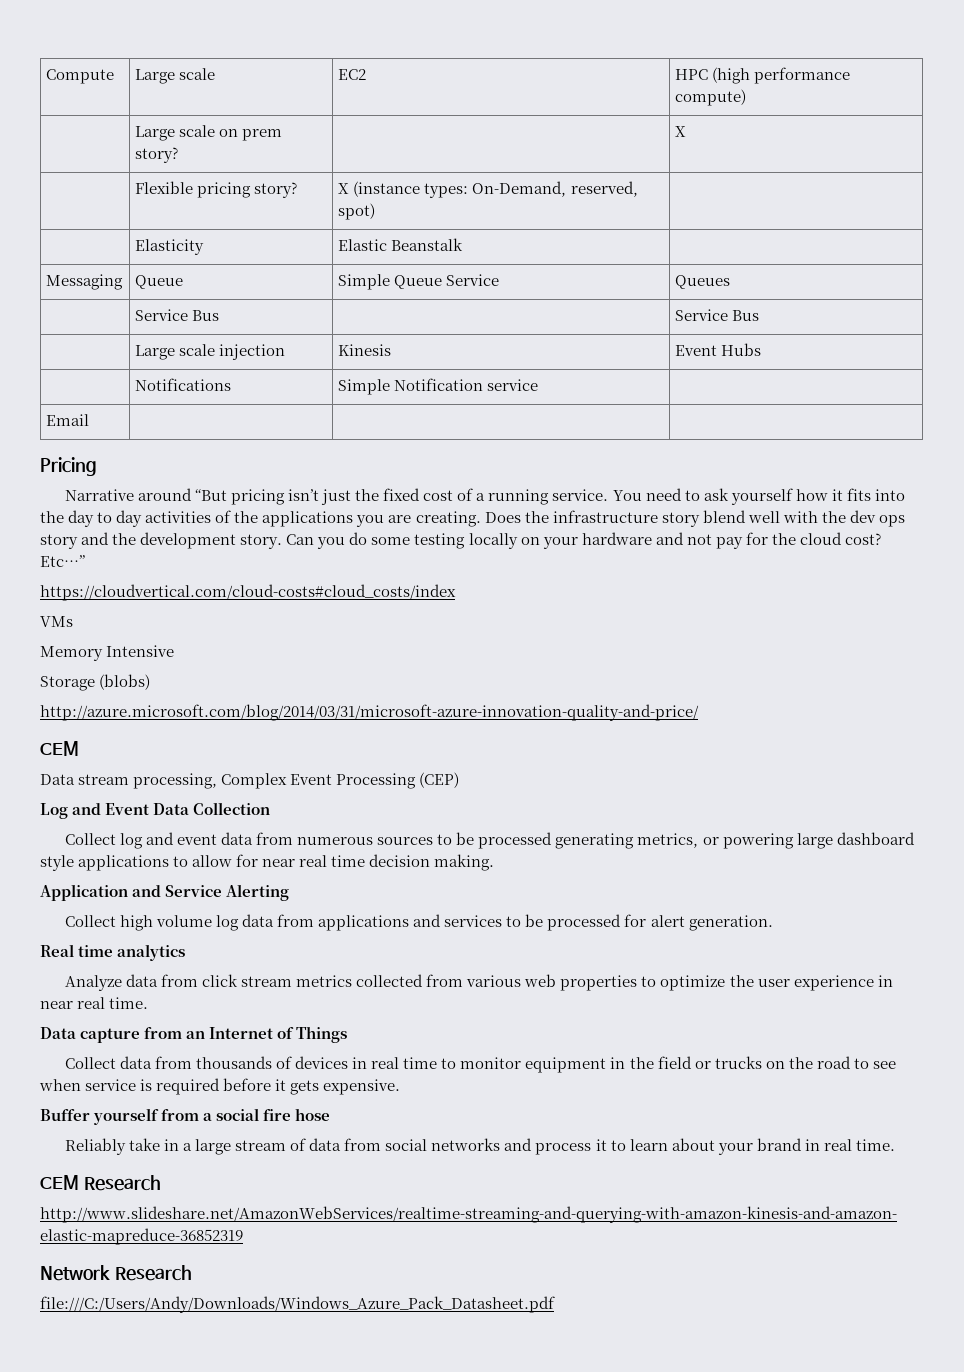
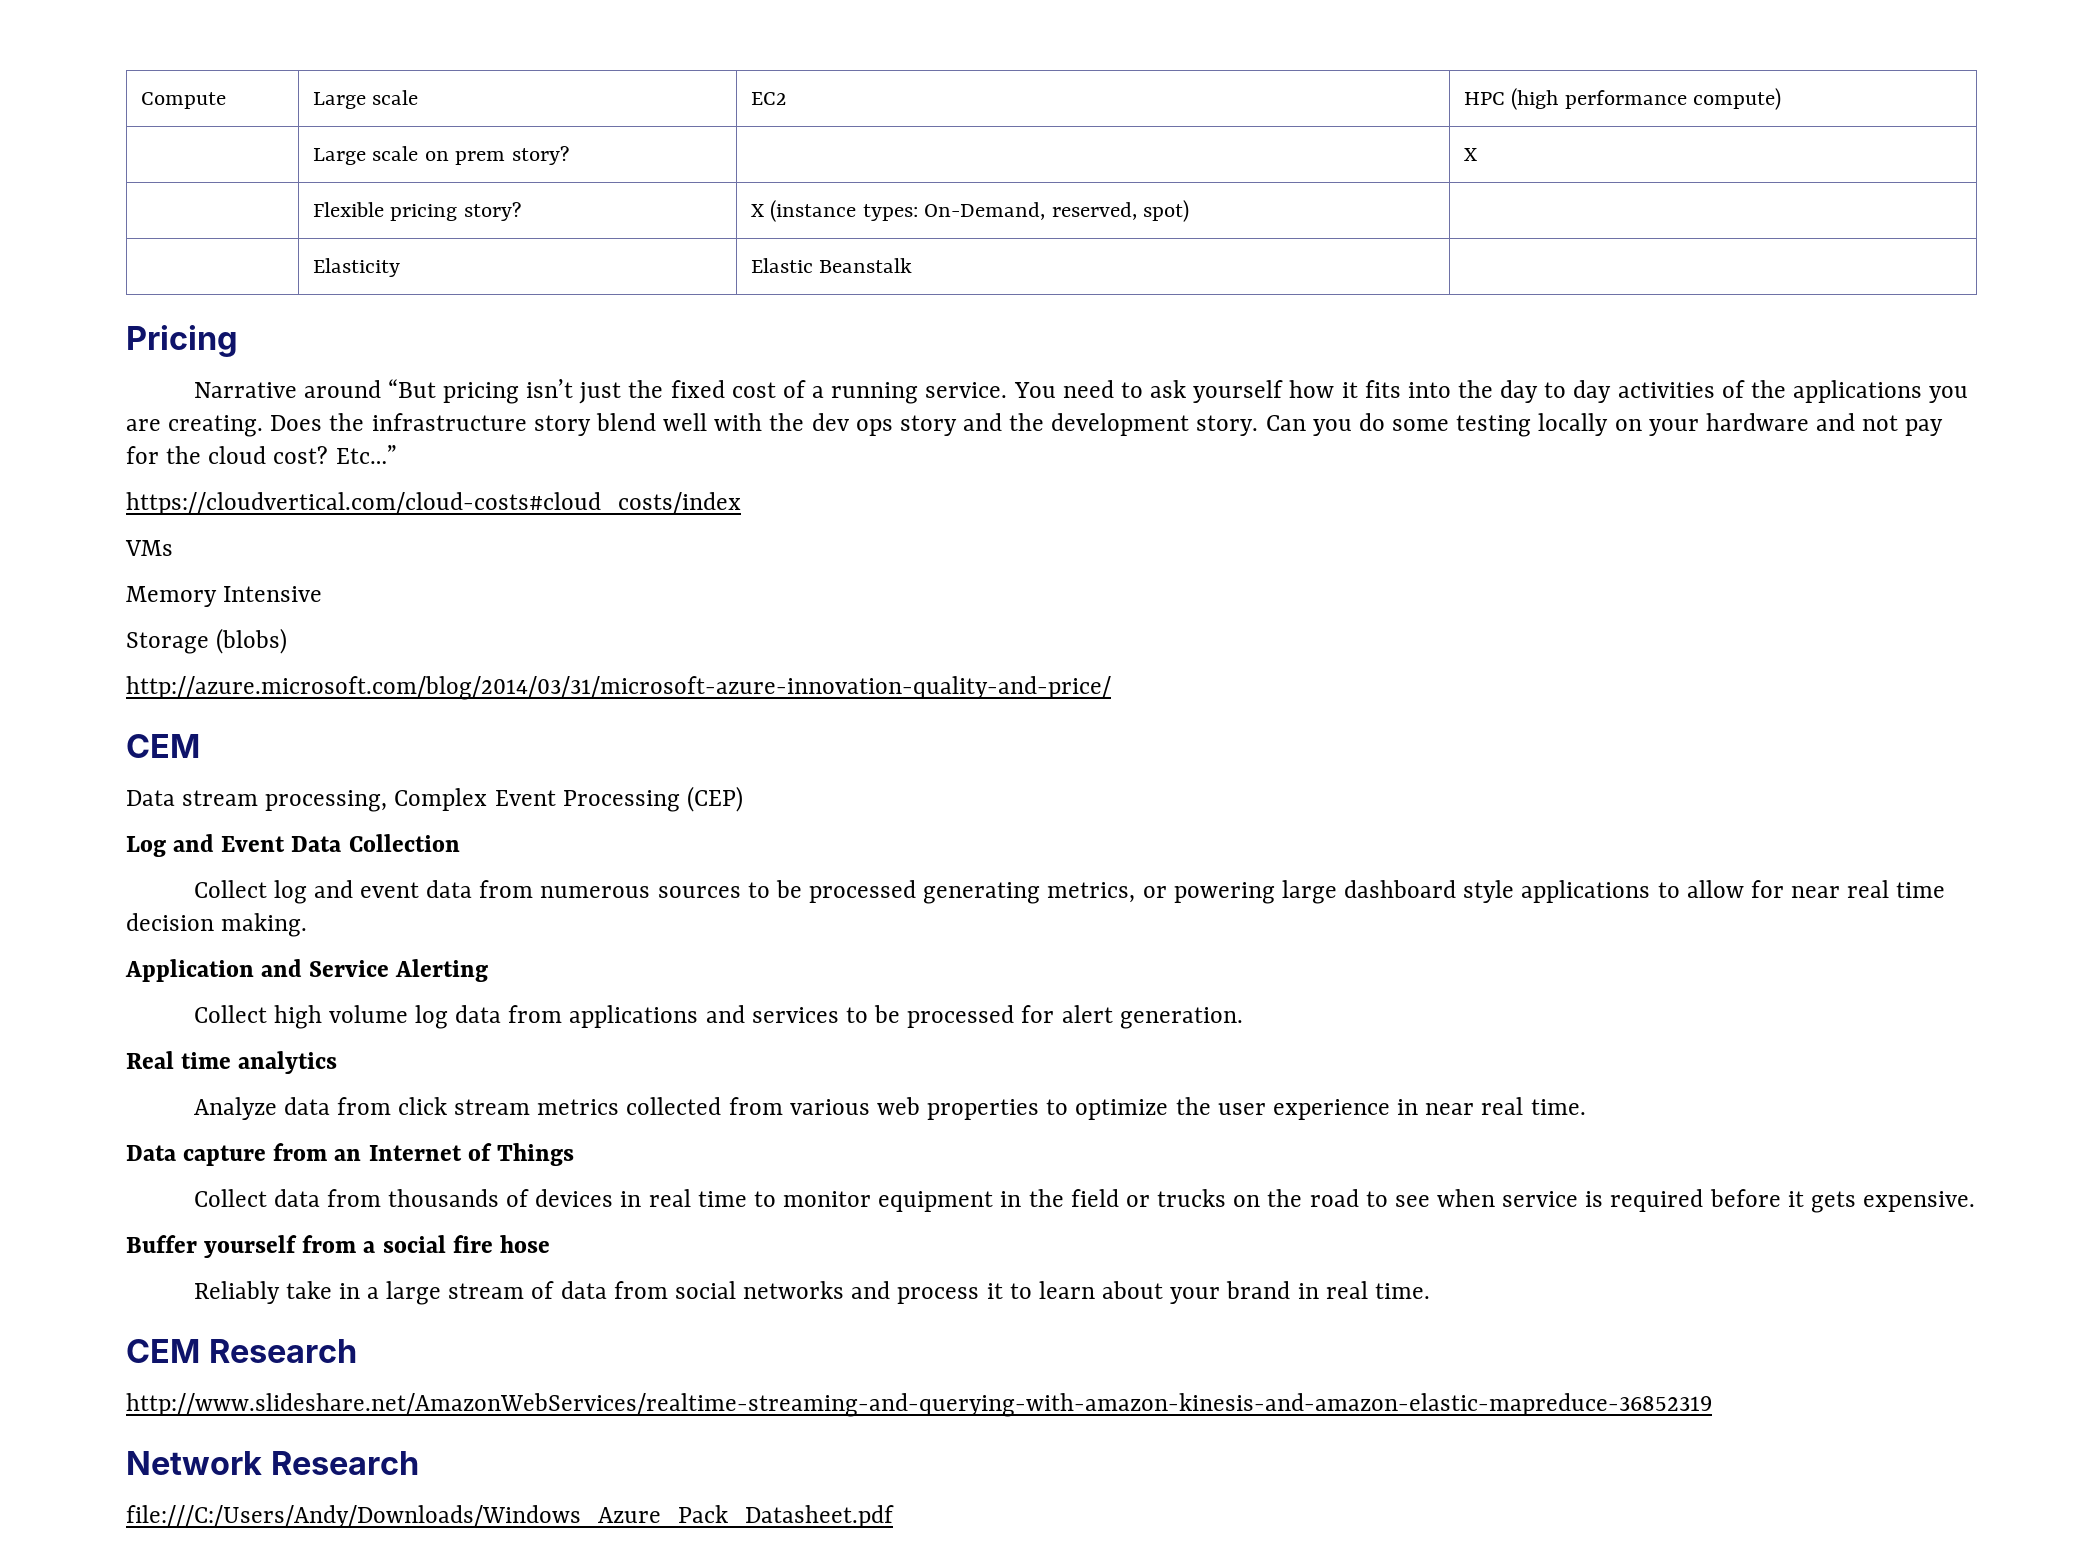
[46,274,124,290] [135,275,184,289] [338,274,500,290] [675,275,731,289] [135,309,220,321] [675,309,760,321] [135,344,286,360] [338,344,392,356] [675,343,762,356] [135,378,232,391] [338,378,539,395] [46,414,90,426] // Messaging | Queue | Simple Queue Service | Queues // | Service Bus | | Service Bus // | Large scale injection | Kinesis | Event Hubs // | Notifications | Simple Notification service | // Email | | | -> (913, 265) none

